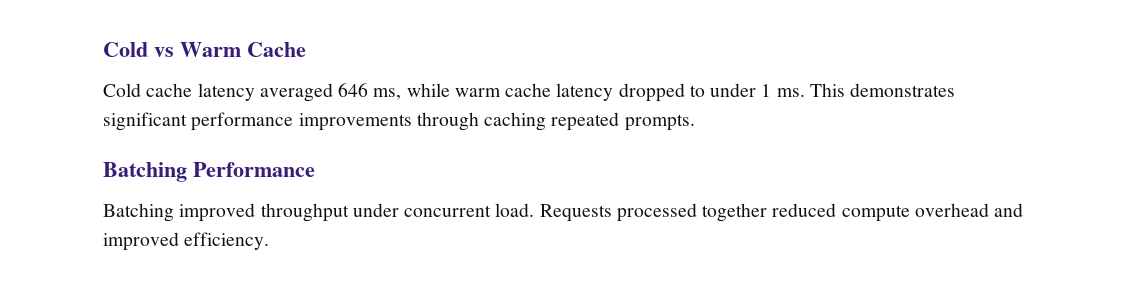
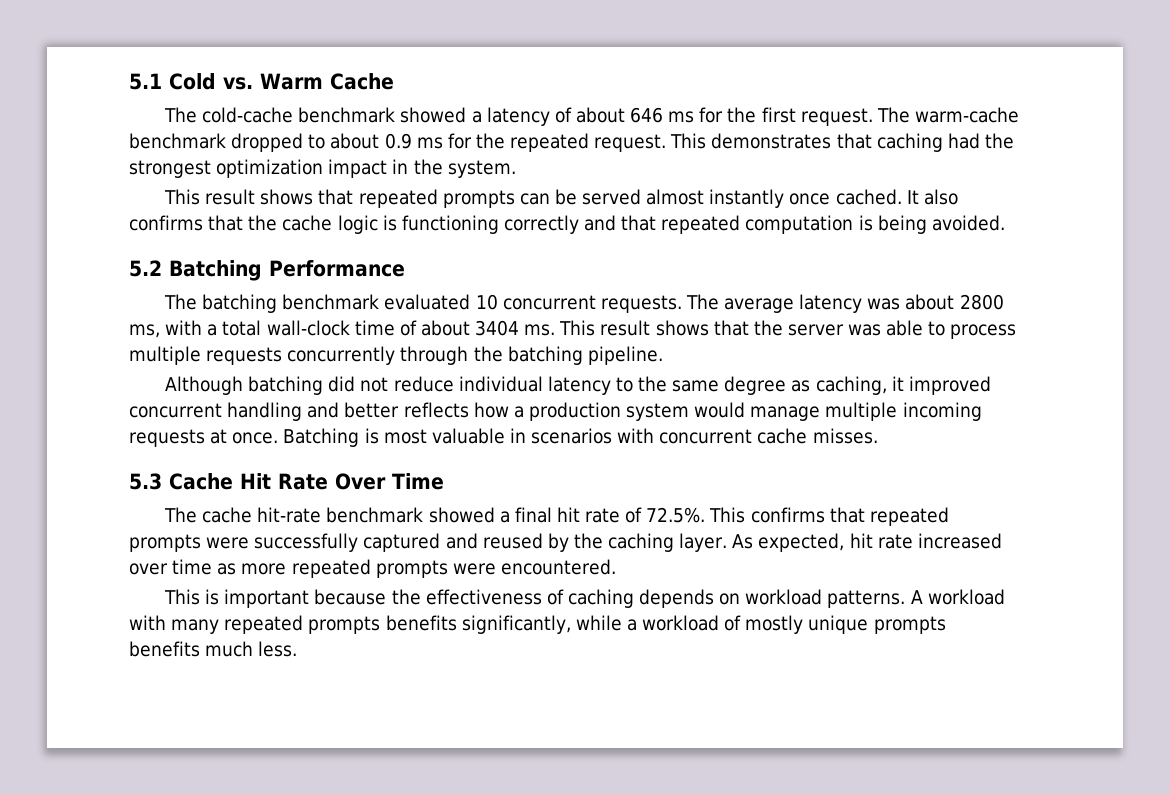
[103,42,174,57] Cold vs -> [129,73,253,90] 5.1 Cold vs.
[103,83,956,102] [103,112,695,131] [103,162,315,182] [103,203,1024,222] [103,232,270,251] Cold cache latency averaged 646 ms, while warm cache latency dropped to under 1 ms. This demonstrates significant performance improvements through caching repeated prompts. // Batching Performance // Batching improved throughput under concurrent load. Requests processed together reduced compute overhead and improved efficiency. -> [163,107,1019,126] [129,133,1014,152] [129,159,516,178] [163,189,958,208] [129,215,1005,234] [129,260,405,281] [163,294,1004,313] [129,320,1017,339] [129,346,663,365] [164,376,991,395] [129,402,982,421] [129,428,878,447] [129,473,444,490] [163,507,949,526] [129,533,1002,552] [129,559,616,578] [163,589,1005,608] [129,615,946,634] [129,641,298,657] The cold-cache benchmark showed a latency of about 646 ms for the first request. The warm-cache benchmark dropped to about 0.9 ms for the repeated request. This demonstrates that caching had the strongest optimization impact in the system. // This result shows that repeated prompts can be served almost instantly once cached. It also confirms that the cache logic is functioning correctly and that repeated computation is being avoided. // 5.2 Batching Performance // The batching benchmark evaluated 10 concurrent requests. The average latency was about 2800 ms, with a total wall-clock time of about 3404 ms. This result shows that the server was able to process multiple requests concurrently through the batching pipeline. // Although batching did not reduce individual latency to the same degree as caching, it improved concurrent handling and better reflects how a production system would manage multiple incoming requests at once. Batching is most valuable in scenarios with concurrent cache misses. // 5.3 Cache Hit Rate Over Time // The cache hit-rate benchmark showed a final hit rate of 72.5%. This confirms that repeated prompts were successfully captured and reused by the caching layer. As expected, hit rate increased over time as more repeated prompts were encountered. // This is important because the effectiveness of caching depends on workload patterns. A workload with many repeated prompts benefits significantly, while a workload of mostly unique prompts benefits much less.

